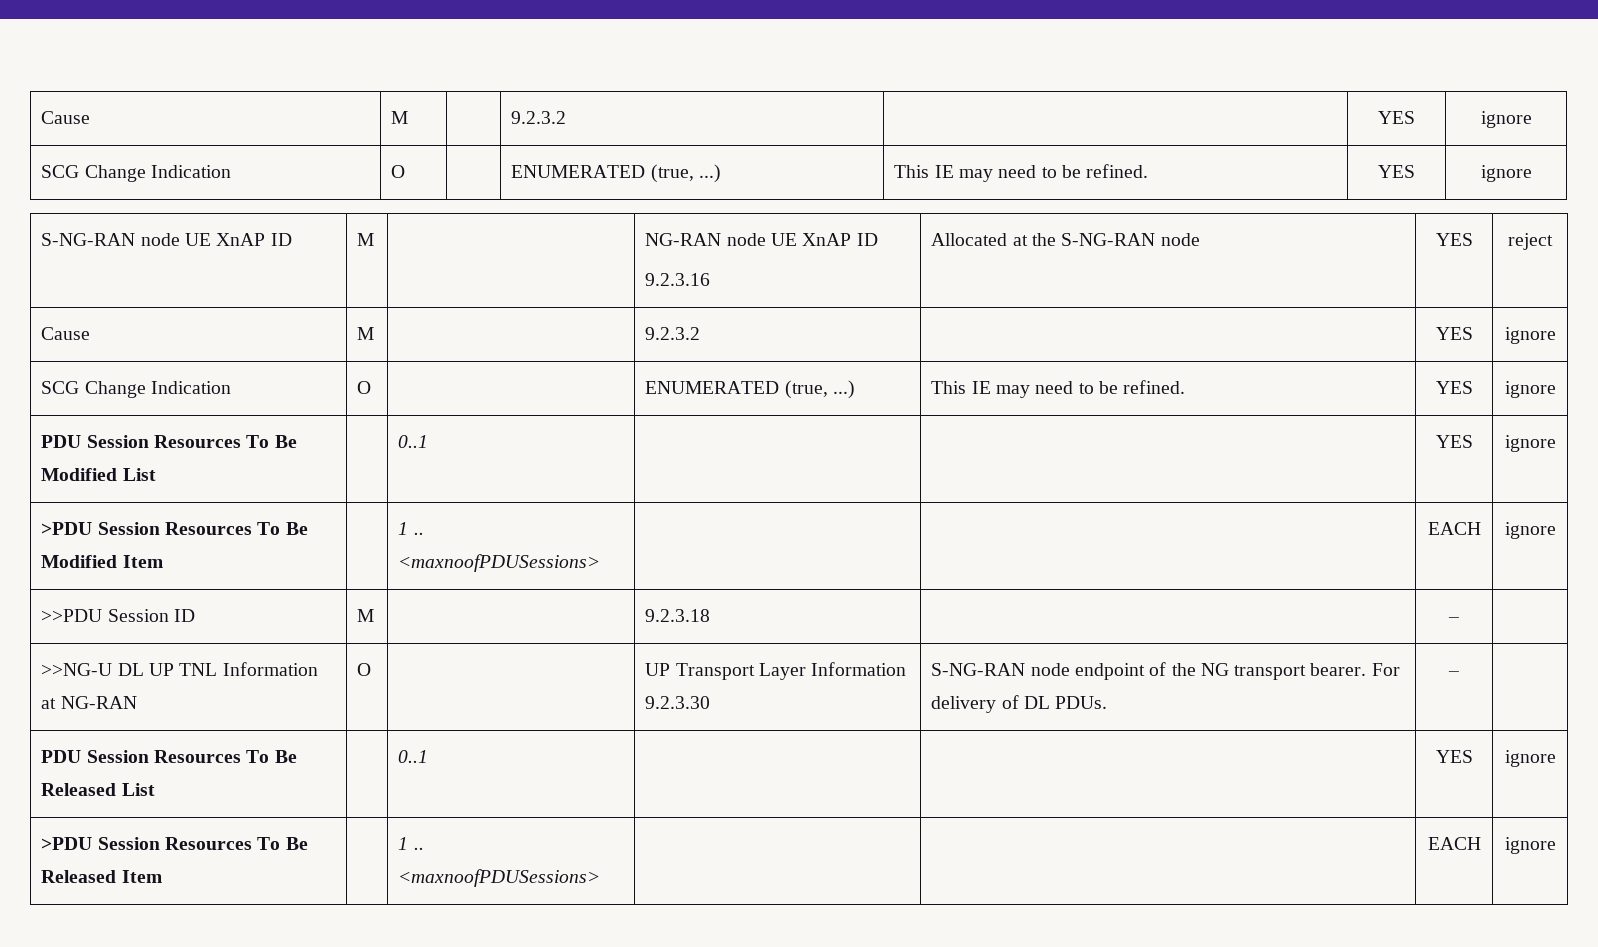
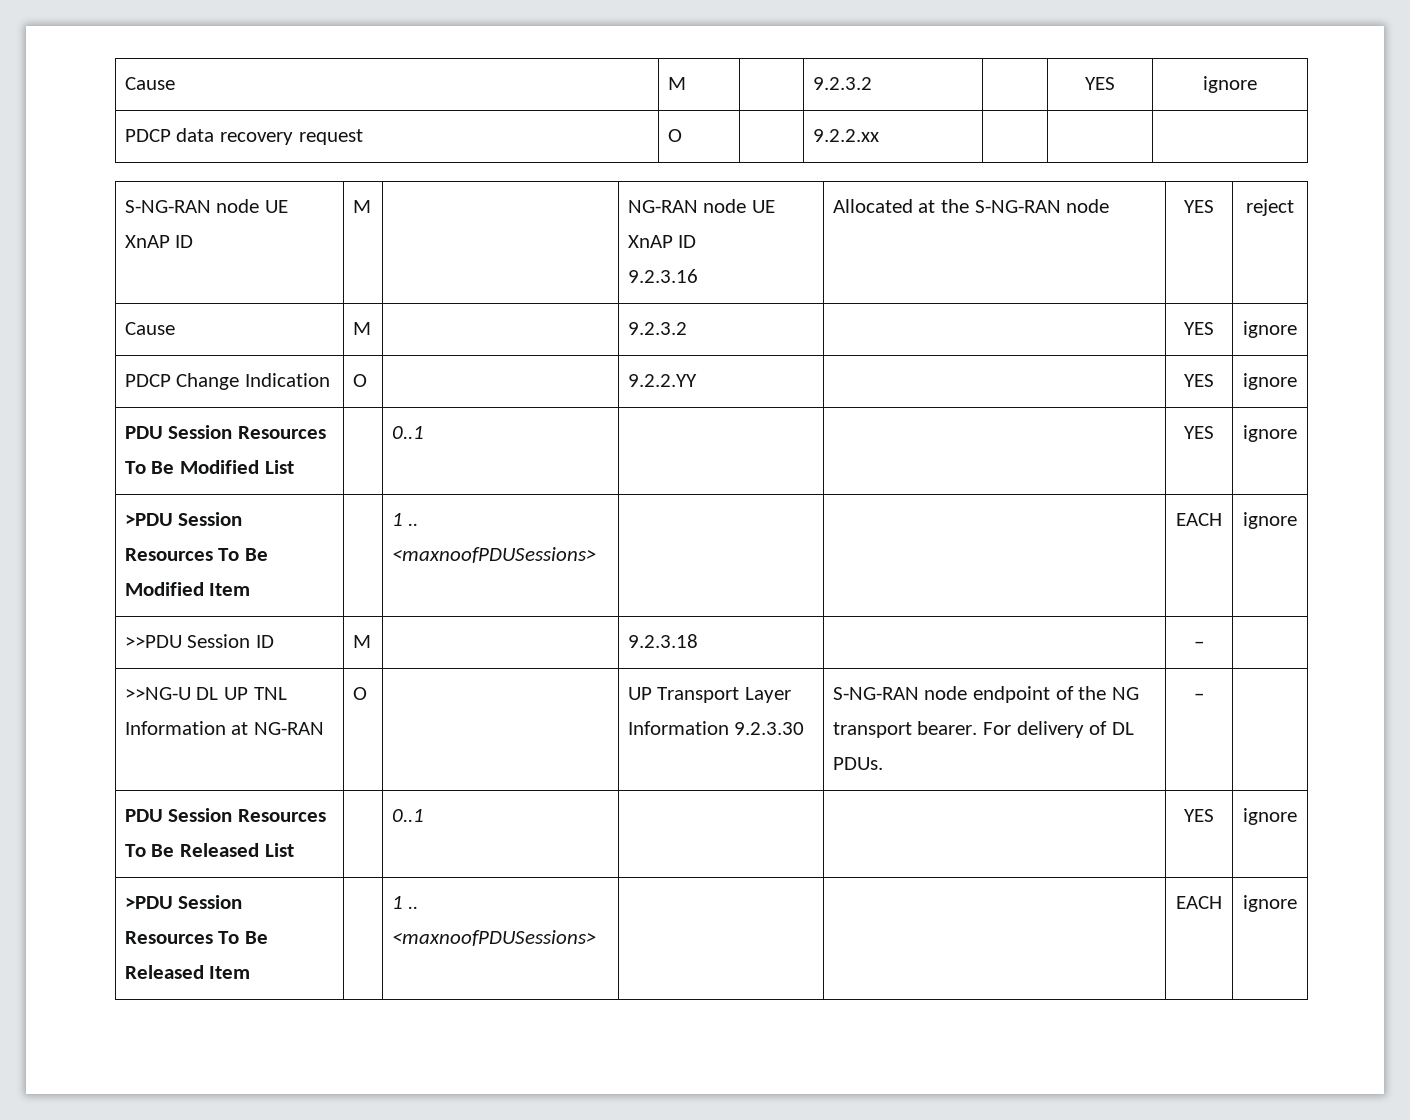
[41,111,91,124] [391,111,409,124] [511,111,567,124] [1378,111,1415,124] [1480,111,1532,128] [41,165,231,182] [391,165,406,178] [511,164,721,183] [894,164,1149,182] [1378,165,1415,178] [1480,165,1532,182] Cause | M | | 9.2.3.2 | | YES | ignore // SCG Change Indication | O | | ENUMERATED (true, ...) | This IE may need to be refined. | YES | ignore -> [124,77,175,90] [667,77,686,90] [812,77,872,90] [1085,77,1115,90] [1203,76,1257,93] [124,128,363,145] [667,129,682,142] [812,129,879,142] Cause | M | | 9.2.3.2 | | YES | ignore // PDCP data recovery request | O | | 9.2.2.xx | | |
[41,381,231,398] [357,381,372,394] [645,380,855,399] [931,380,1186,398] SCG Change Indication | O | | ENUMERATED (true, ...) | This IE may need to be refined. -> [124,373,330,390] [352,374,367,387] [627,374,697,387] PDCP Change Indication | O | | 9.2.2.YY |

